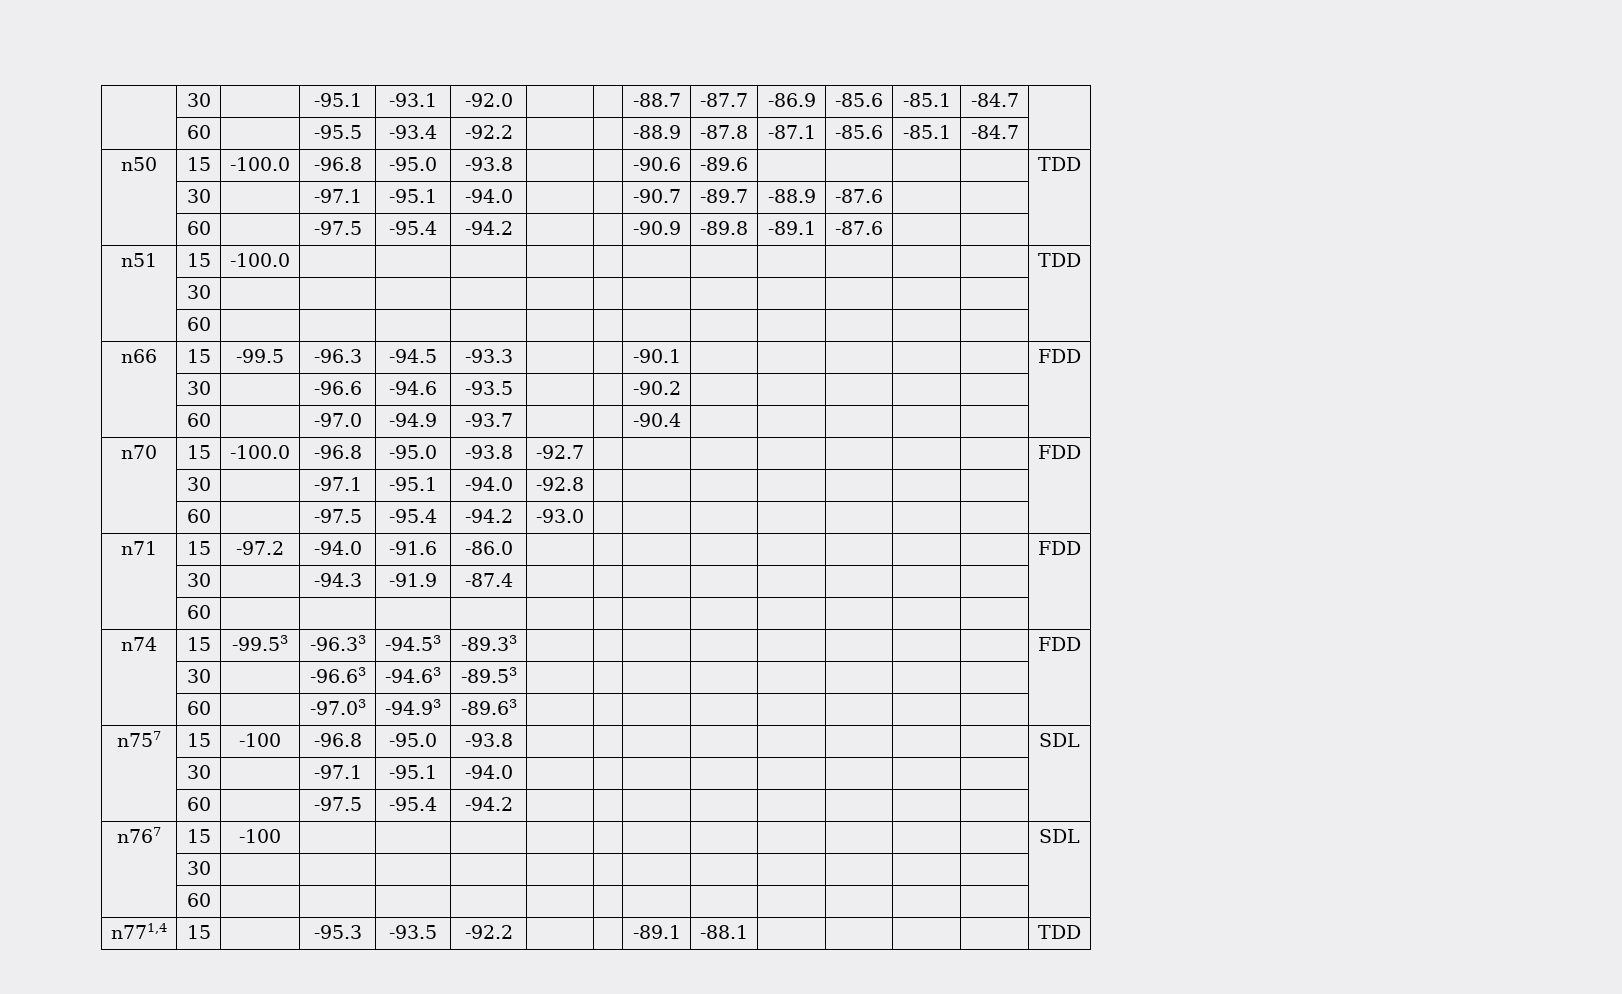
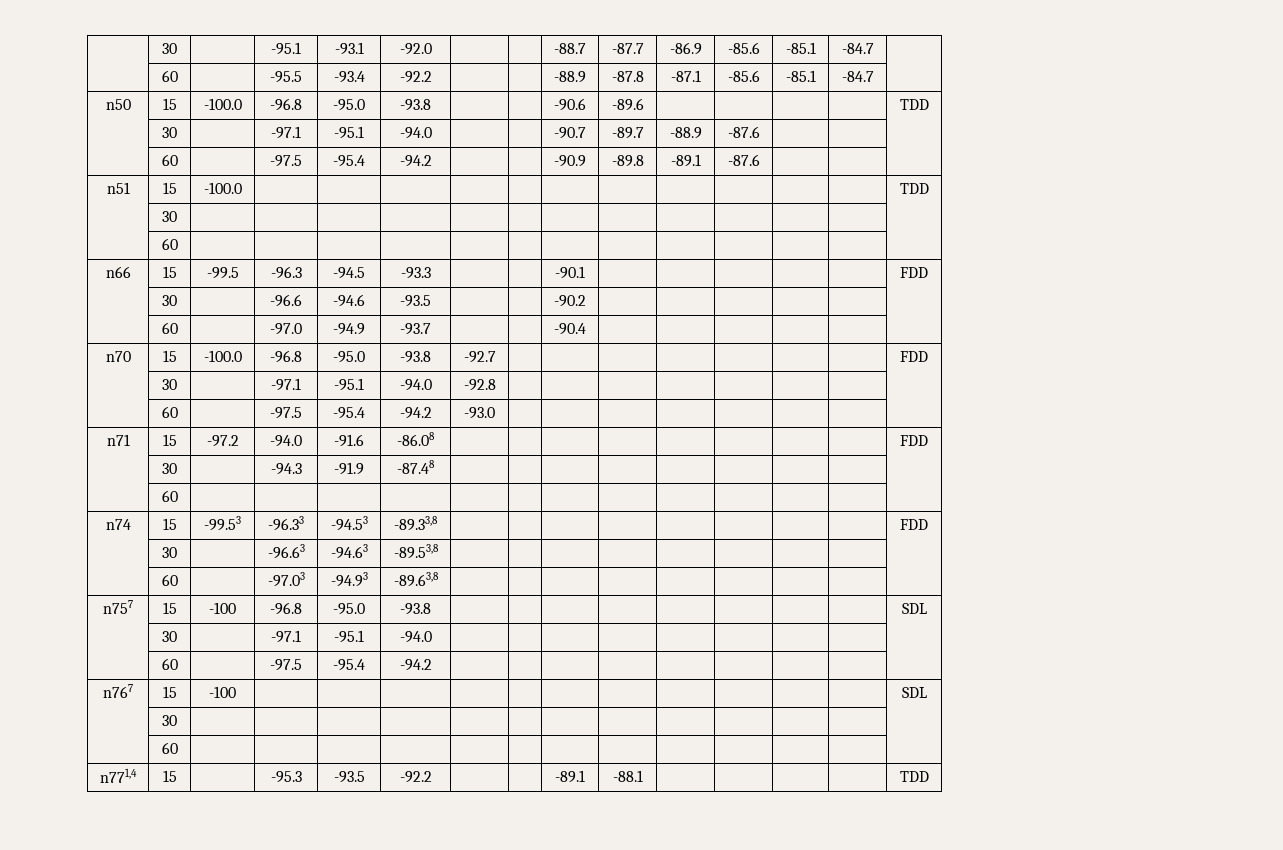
[464,541,513,555] -86.0 -> [397,432,435,446] -86.08
[464,573,513,587] -87.4 -> [397,460,435,474] -87.48
[460,635,517,651] -89.33 -> [394,516,438,531] -89.33,8
[460,667,517,683] -89.53 -> [393,544,439,559] -89.53,8
[460,699,517,715] -89.63 -> [393,572,439,587] -89.63,8

